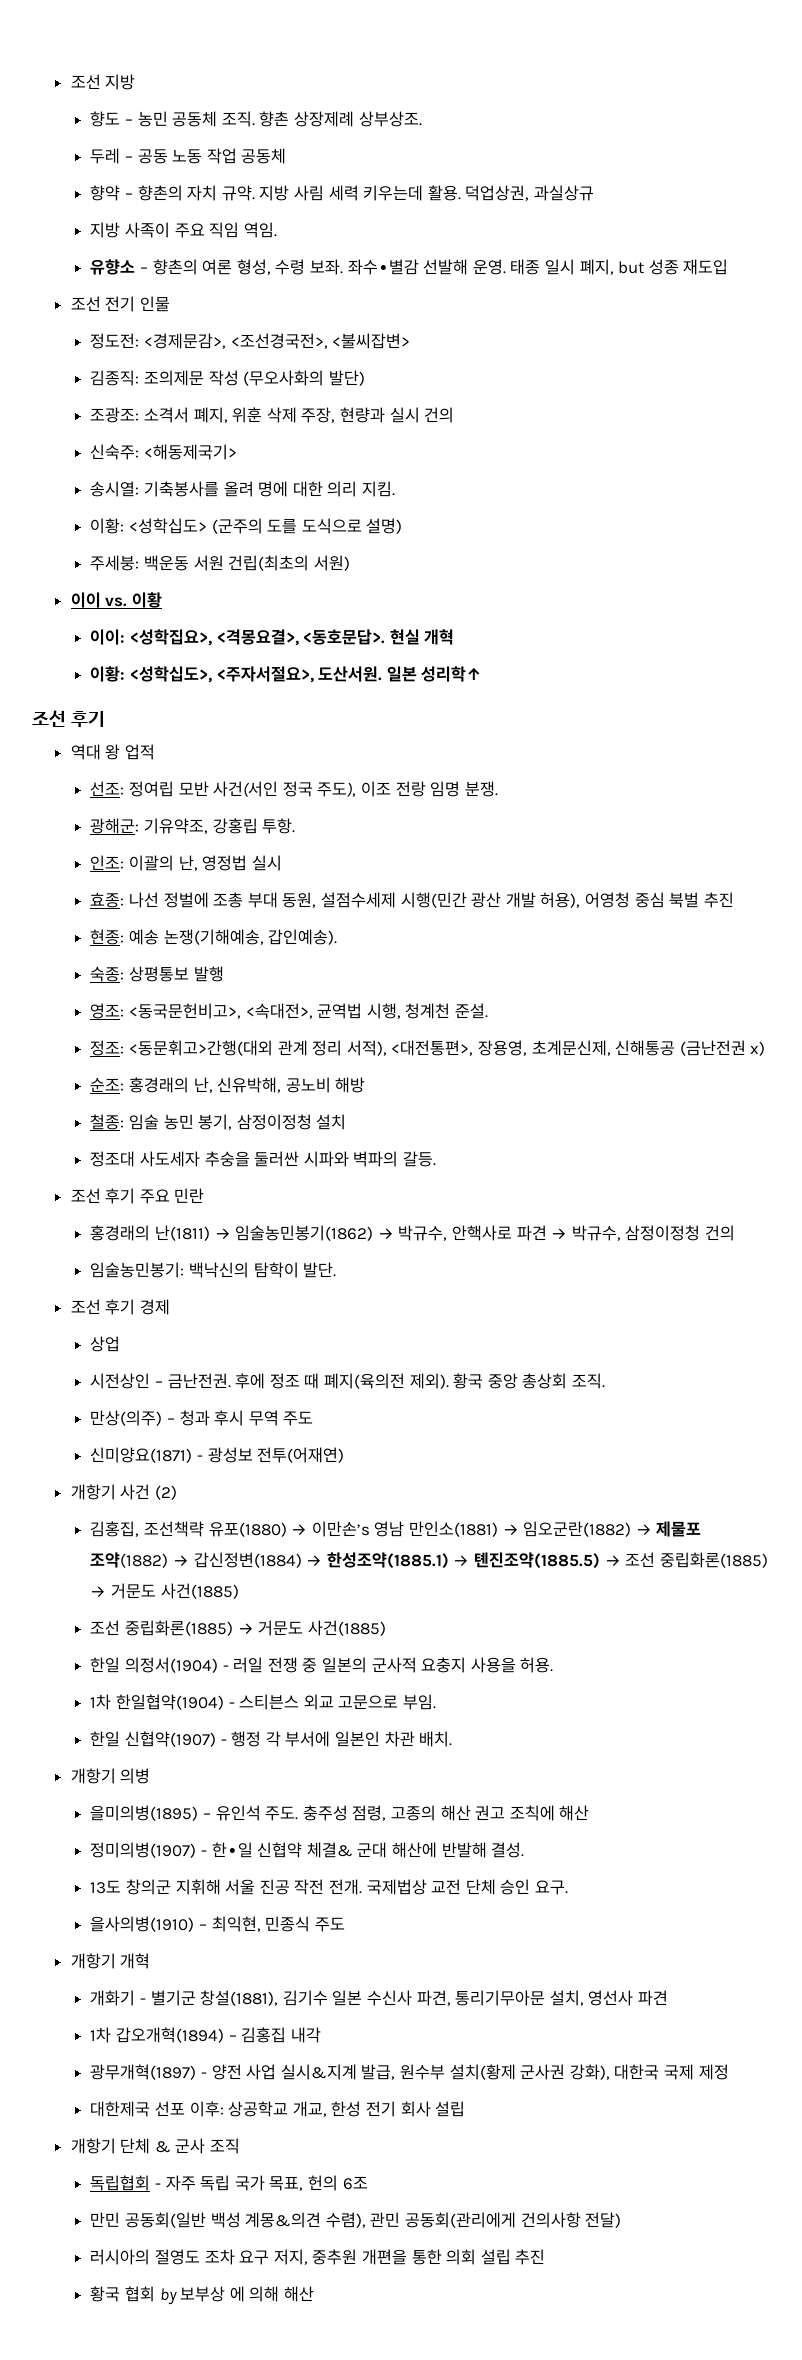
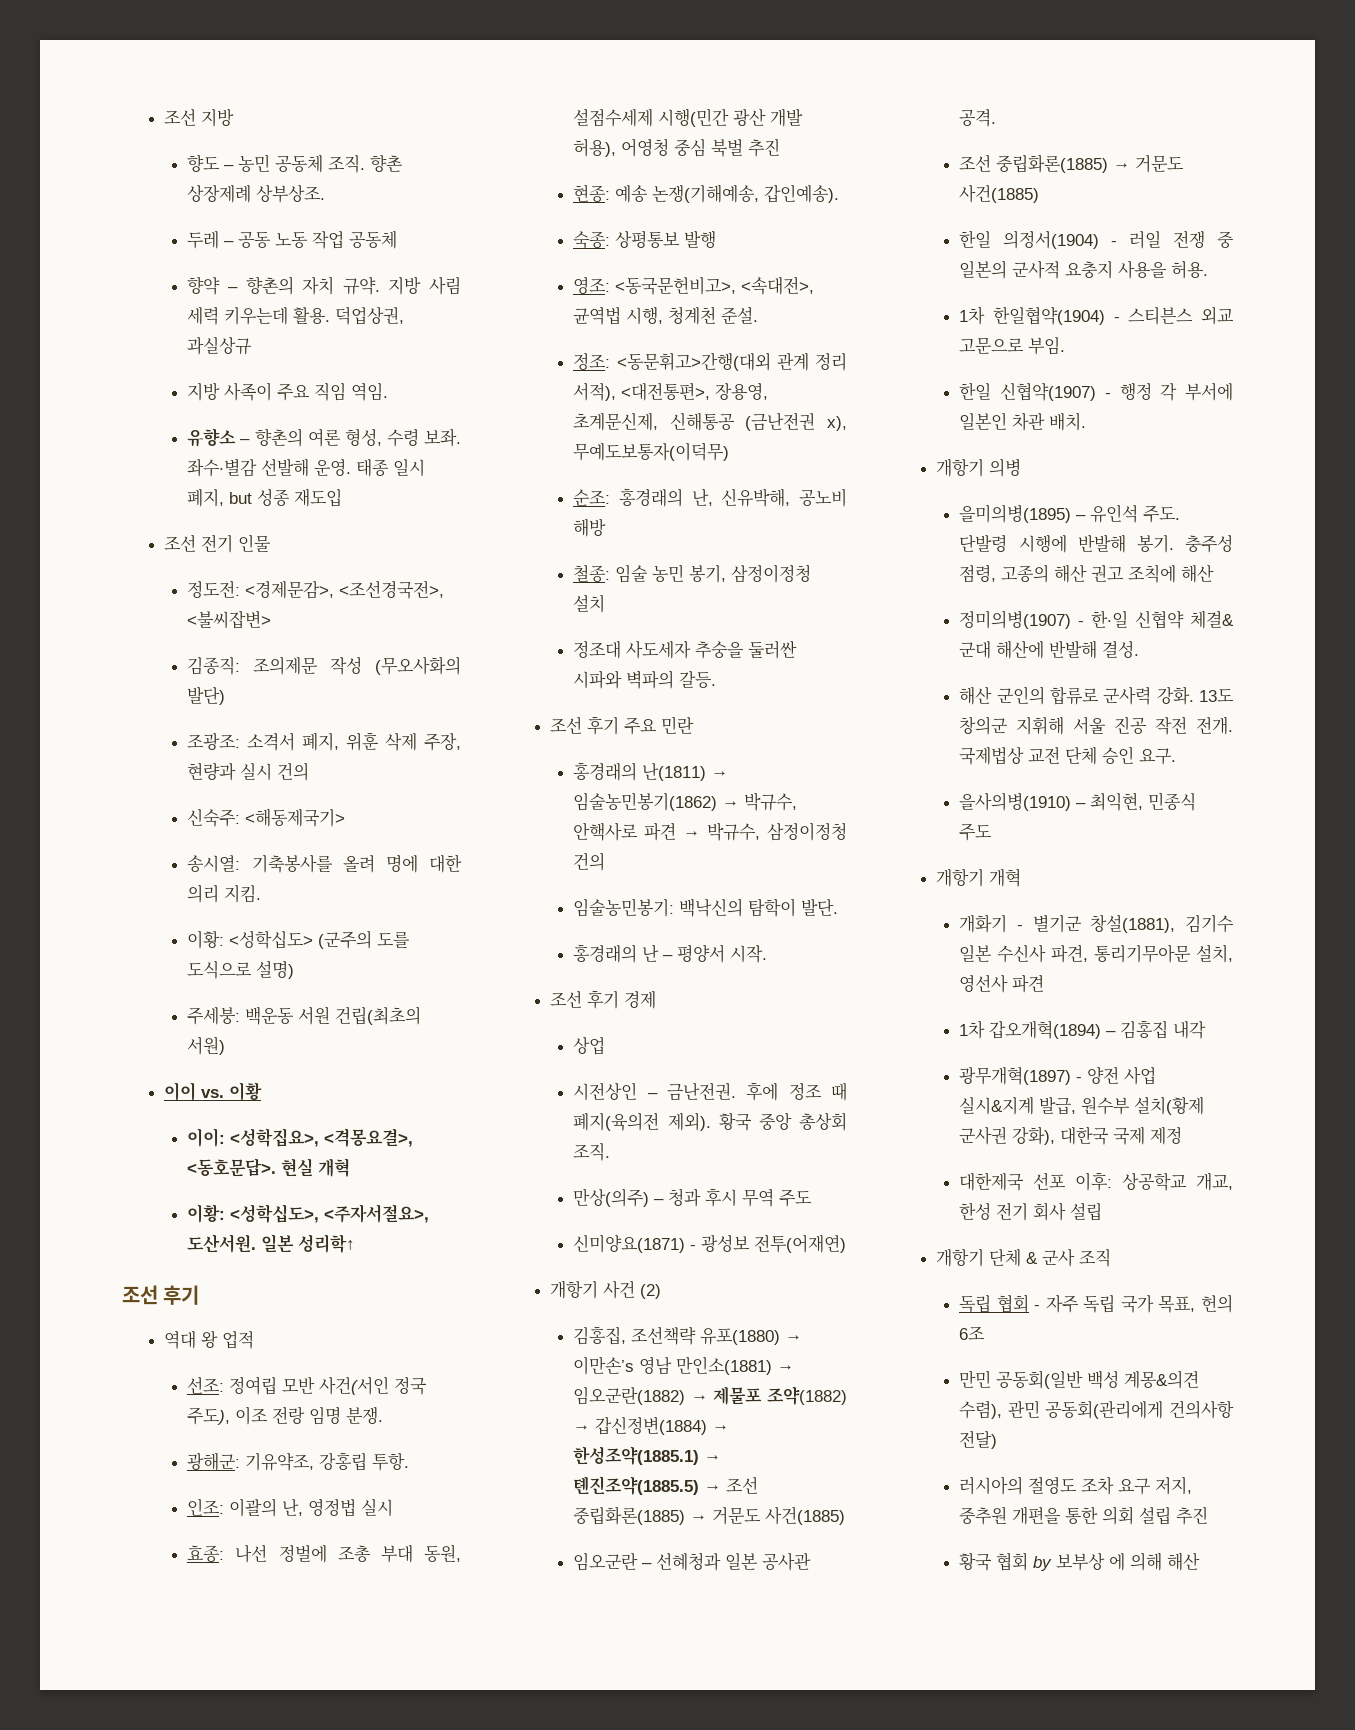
[750,1041,766,1056] x) -> [827,416,847,431] [573,442,730,461] x), 무예도보통자(이덕무)
(337, 1270) none -> [573,944,768,963] // 홍경래의 난 – 평양서 시작.
(239, 1591) none -> [573,1552,812,1571] [959,109,997,127] // 임오군란 – 선혜청과 일본 공사관 공격.
(299, 1813) none -> [959,534,1174,553] 단발령 시행에 반발해 봉기.
(525, 1850) none -> [959,686,1194,705] 해산 군인의 합류로 군사력 강화.
[90,2175,151,2191] 독립협회 -> [959,1294,1029,1313] 독립 협회

